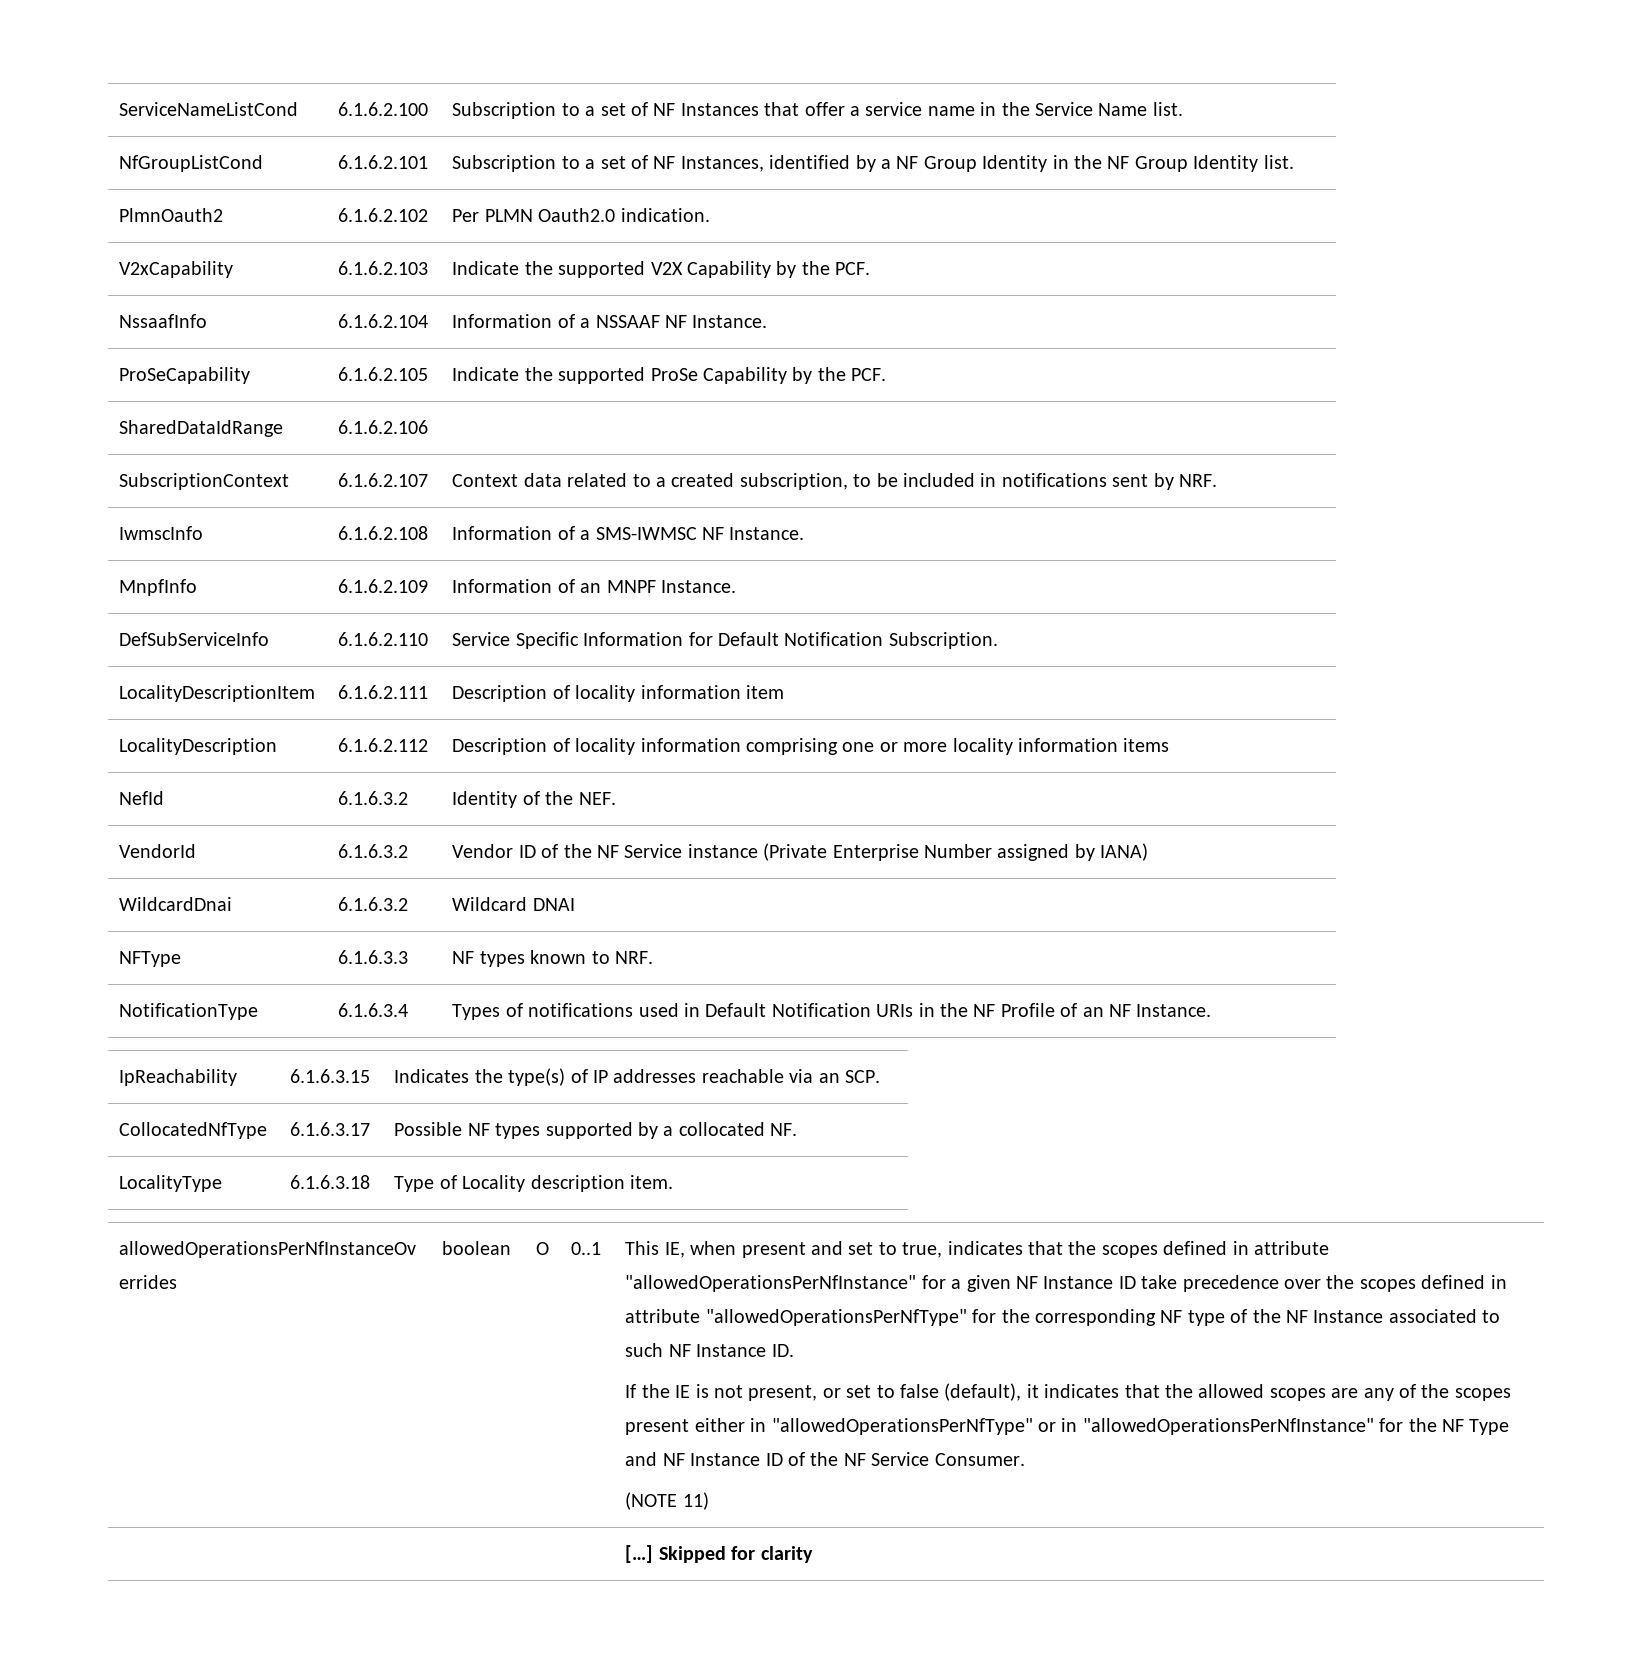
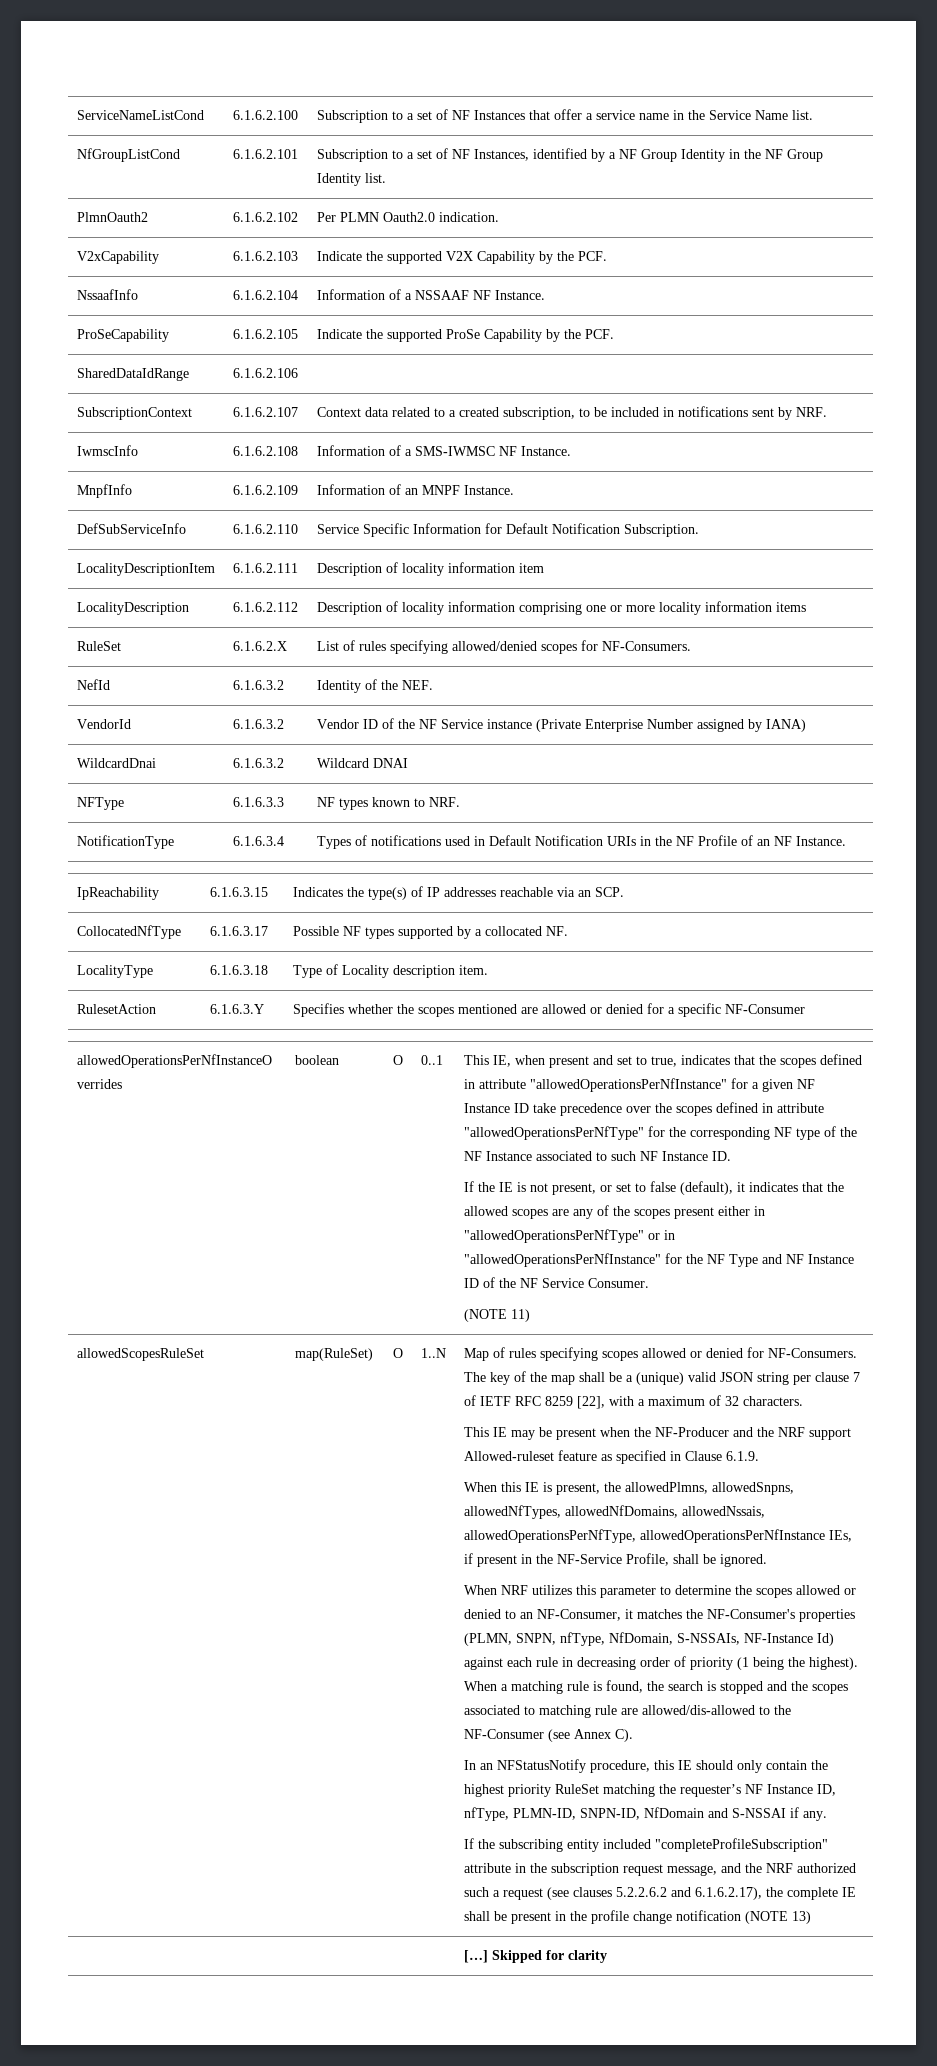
(1170, 745) none -> [76,641,121,651] [232,641,287,651] [316,640,691,654] // RuleSet | 6.1.6.2.X | List of rules specifying allowed/denied scopes for NF-Consumers.
(674, 1182) none -> [76,1004,156,1014] [209,1004,264,1014] [292,1003,805,1017] // RulesetAction | 6.1.6.3.Y | Specifies whether the scopes mentioned are allowed or denied for a specific NF-Consumer
(709, 1501) none -> [76,1348,204,1361] [294,1348,373,1361] [393,1348,403,1358] [420,1348,446,1358] [463,1347,857,1361] [463,1371,860,1385] [463,1395,803,1409] [463,1427,851,1440] [463,1450,759,1464] [463,1482,794,1495] [463,1505,765,1519] [463,1529,852,1543] [463,1553,767,1567] [463,1585,856,1598] [463,1609,855,1622] [463,1632,834,1646] [463,1656,858,1670] [463,1680,848,1694] [463,1705,791,1718] [463,1729,633,1742] [463,1759,828,1773] [463,1784,836,1797] [463,1807,827,1821] [463,1838,828,1852] [463,1863,856,1876] [463,1887,856,1900] [463,1910,811,1924] // allowedScopesRuleSet | map(RuleSet) | O | 1..N | Map of rules specifying scopes allowed or denied for NF-Consumers. The key of the map shall be a (unique) valid JSON string per clause 7 of IETF RFC 8259 [22], with a maximum of 32 characters. // This IE may be present when the NF-Producer and the NRF support Allowed-ruleset feature as specified in Clause 6.1.9. // When this IE is present, the allowedPlmns, allowedSnpns, allowedNfTypes, allowedNfDomains, allowedNssais, allowedOperationsPerNfType, allowedOperationsPerNfInstance IEs, if present in the NF-Service Profile, shall be ignored. // When NRF utilizes this parameter to determine the scopes allowed or denied to an NF-Consumer, it matches the NF-Consumer's properties (PLMN, SNPN, nfType, NfDomain, S-NSSAIs, NF-Instance Id) against each rule in decreasing order of priority (1 being the highest). When a matching rule is found, the search is stopped and the scopes associated to matching rule are allowed/dis-allowed to the NF-Consumer (see Annex C). // In an NFStatusNotify procedure, this IE should only contain the highest priority RuleSet matching the requester’s NF Instance ID, nfType, PLMN-ID, SNPN-ID, NfDomain and S-NSSAI if any. // If the subscribing entity included "completeProfileSubscription" attribute in the subscription request message, and the NRF authorized such a request (see clauses 5.2.2.6.2 and 6.1.6.2.17), the complete IE shall be present in the profile change notification (NOTE 13)

